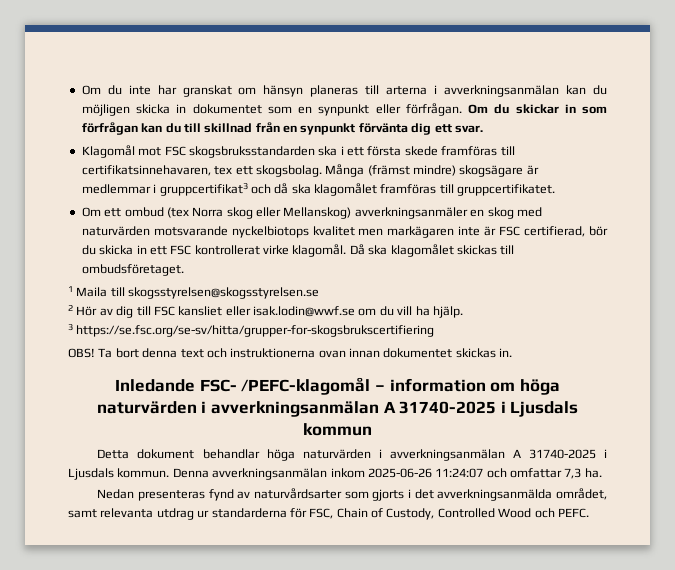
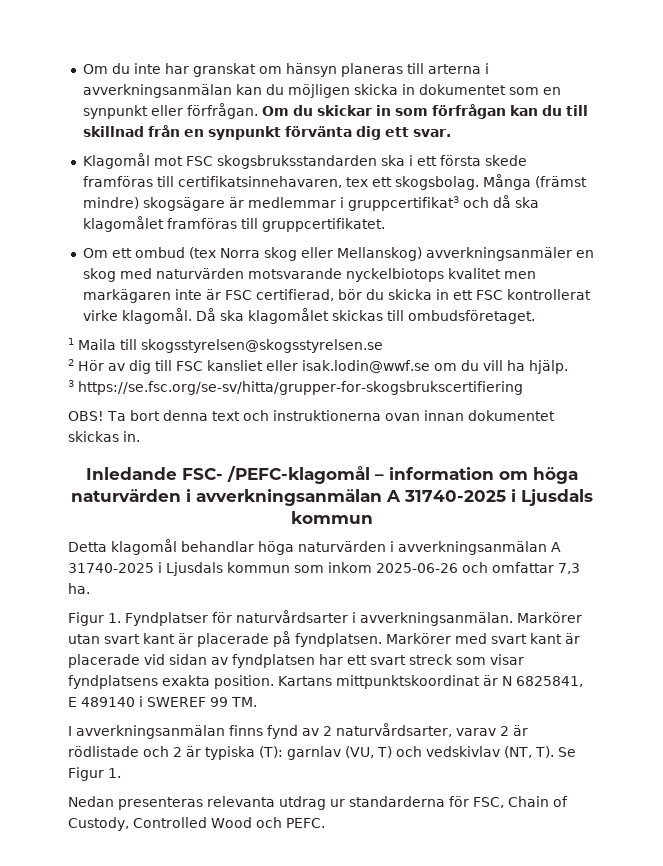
[137,449,195,459] dokument -> [111,539,177,555] klagomål
[117,468,328,480] kommun. Denna avverkningsanmälan -> [227,562,324,573] kommun som
[435,468,484,478] 11:24:07 -> (458, 568) none
[97,488,607,501] [68,509,97,518] Nedan presenteras fynd av naturvårdsarter som gjorts i det avverkningsanmälda området, samt -> [68,610,582,626] [68,631,580,647] [68,654,524,668] [68,675,583,689] [68,696,257,707] [68,723,528,739] [68,746,576,760] [68,767,121,781] [68,796,203,810] Figur 1. Fyndplatser för naturvårdsarter i avverkningsanmälan. Markörer utan svart kant är placerade på fyndplatsen. Markörer med svart kant är placerade vid sidan av fyndplatsen har ett svart streck som visar fyndplatsens exakta position. Kartans mittpunktskoordinat är N 6825841, E 489140 i SWEREF 99 TM. // I avverkningsanmälan finns fynd av 2 naturvårdsarter, varav 2 är rödlistade och 2 är typiska (T): garnlav (VU, T) och vedskivlav (NT, T). Se Figur 1. // Nedan presenteras

